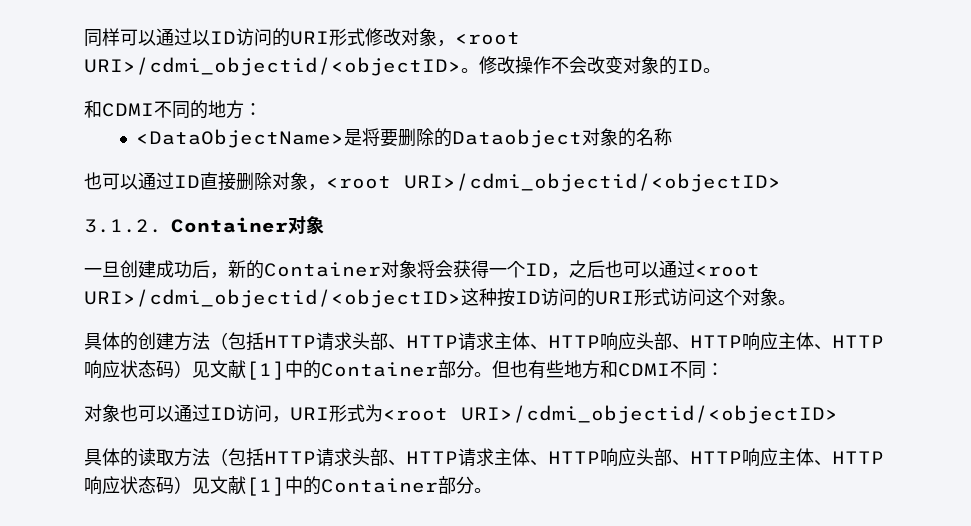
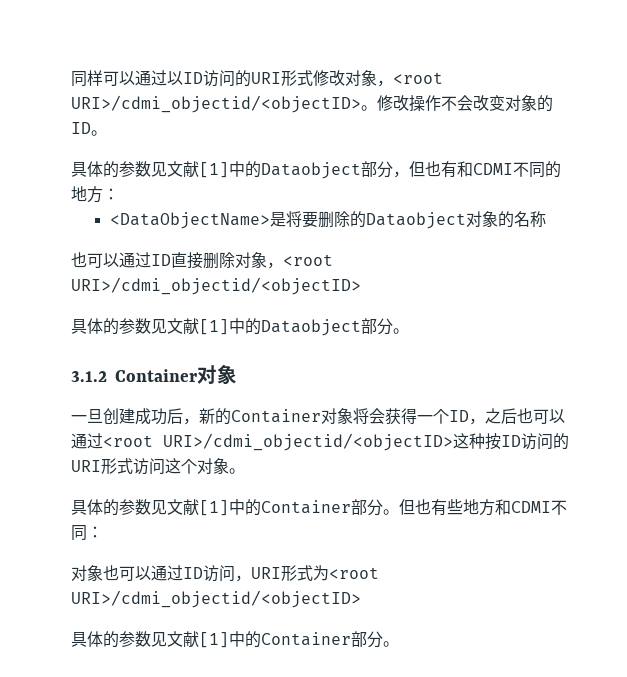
(721, 70) none -> [71,161,457,179] 具体的参数见文献[1]中的Dataobject部分，但也有
[84,219,162,233] 3.1.2. -> [71,318,409,336] [71,371,107,382] 具体的参数见文献[1]中的Dataobject部分。 // 3.1.2
[138,332,884,351] [84,360,192,379] 创建方法（包括HTTP请求头部、HTTP请求主体、HTTP响应头部、HTTP响应主体、HTTP响应状态码） -> [119,499,151,515] 参数
[138,448,884,467] [84,476,192,495] 读取方法（包括HTTP请求头部、HTTP请求主体、HTTP响应头部、HTTP响应主体、HTTP响应状态码） -> [119,631,151,647] 参数

